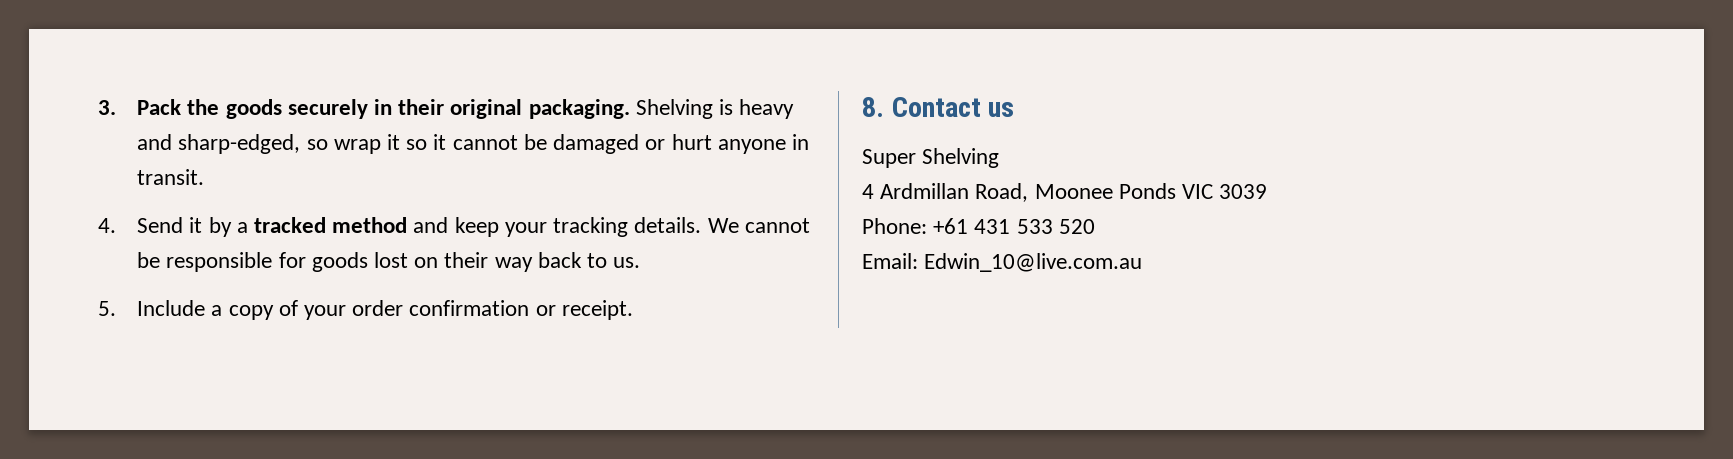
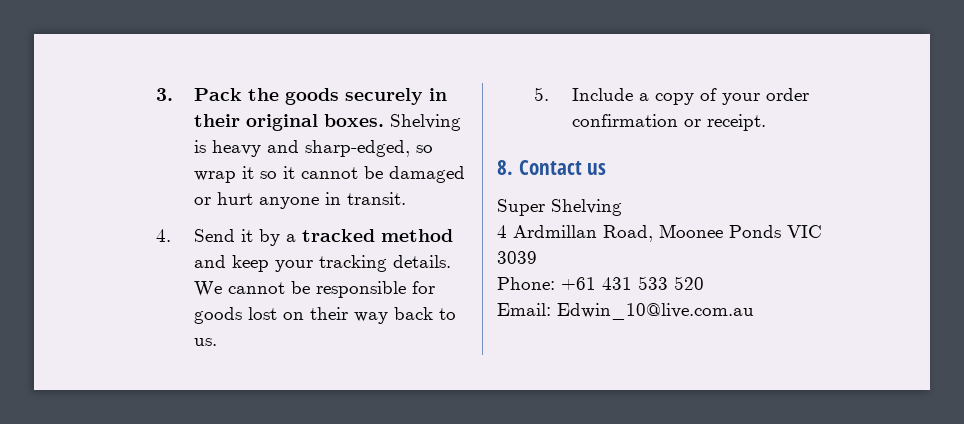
[528,99,630,119] packaging. -> [323,114,384,127] boxes.

